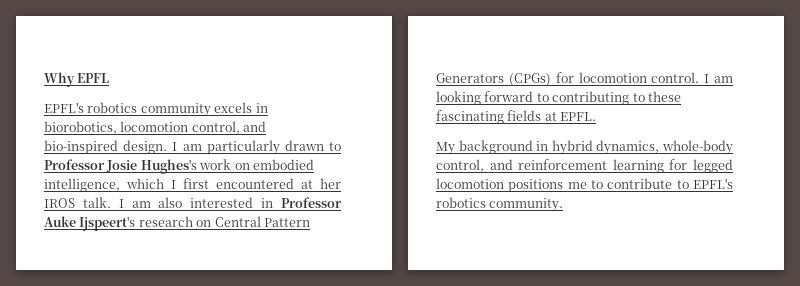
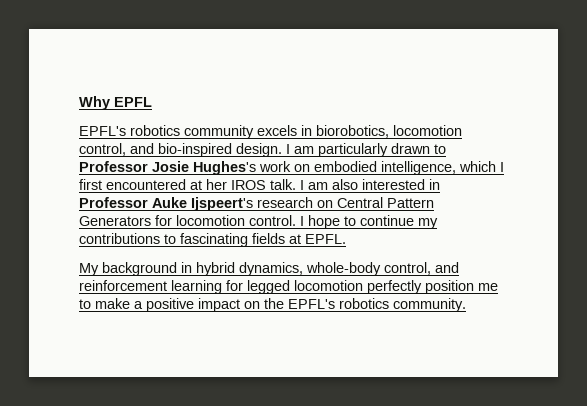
[508,73,551,86] (CPGs) -> (151, 221) none
[714,76,733,83] [436,91,681,105] am looking forward to contributing to these -> [308,215,438,229] [79,233,176,244] hope to continue my contributions to
[508,178,689,192] positions me to contribute to -> [367,280,498,294] [79,298,284,312] perfectly position me to make a positive impact on the

